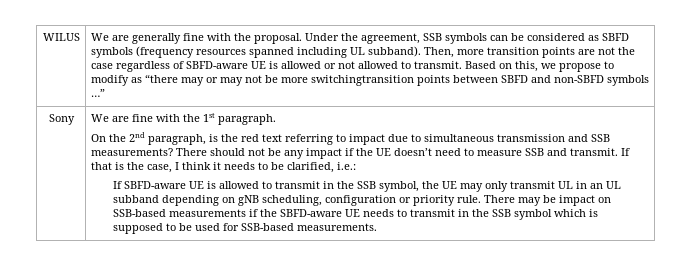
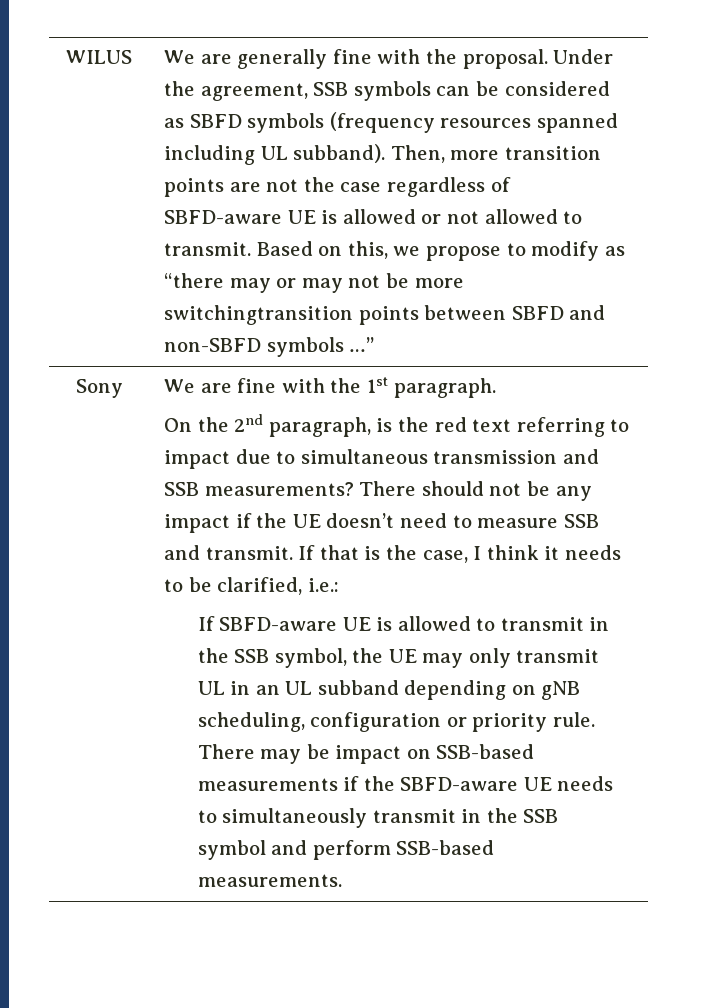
(407, 213) none -> [222,808,368,828] simultaneously
[553,209,598,217] [112,223,239,234] which is supposed to be used for -> [271,840,391,860] and perform

